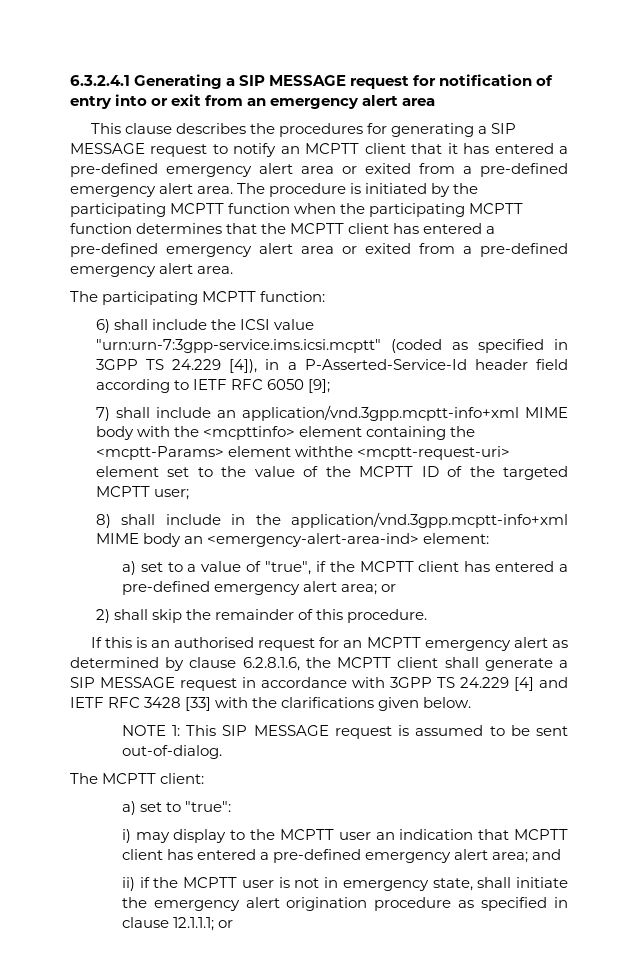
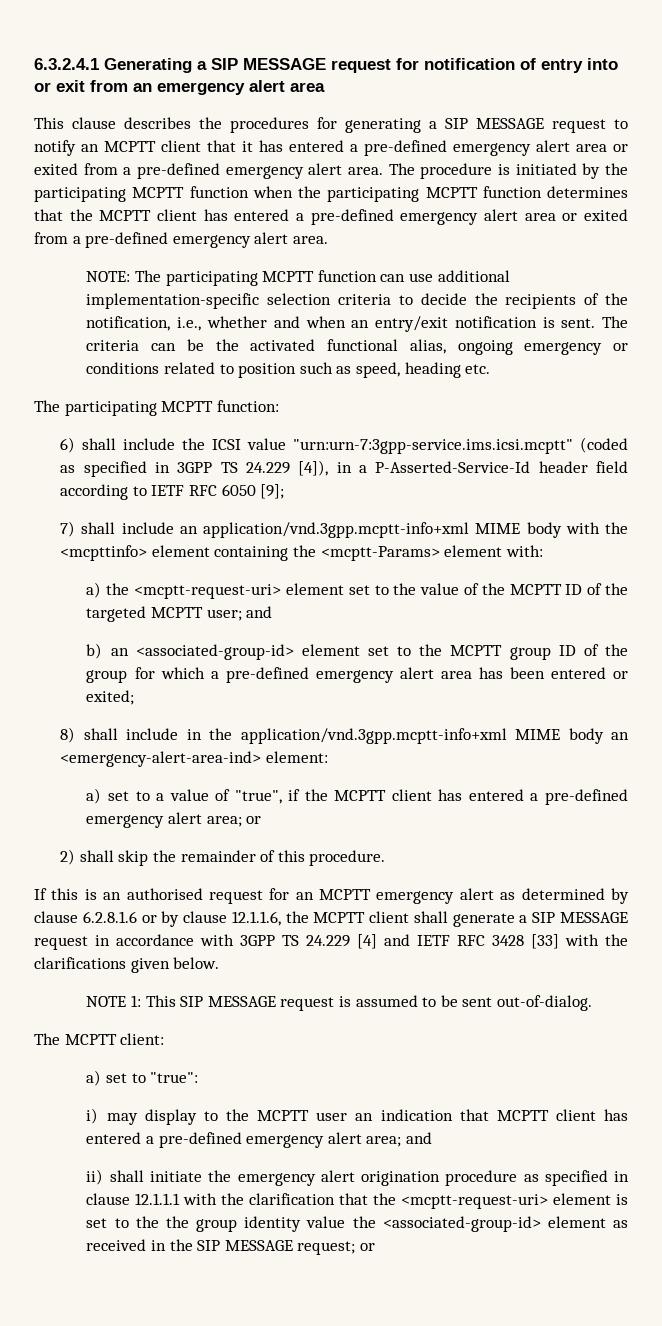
(234, 270) none -> [86,270,510,286] [86,293,628,309] [86,316,629,332] [86,339,629,355] [86,362,491,378] // NOTE: The participating MCPTT function can use additional implementation-specific selection criteria to decide the recipients of the notification, i.e., whether and when an entry/exit notification is sent. The criteria can be the activated functional alias, ongoing emergency or conditions related to position such as speed, heading etc.
[294,446,353,457] withthe -> [505,545,543,557] [86,582,130,598] with: // a) the
(189, 494) none -> [246,606,273,618] [86,643,628,660] [86,667,628,683] [86,690,135,705] and // b) an <associated-group-id> element set to the MCPTT group ID of the group for which a pre-defined emergency alert area has been entered or exited;
[242,657,300,671] 6.2.8.1.6, -> [82,911,281,927] 6.2.8.1.6 or by clause 12.1.1.6,
[139,877,473,891] if the MCPTT user is not in emergency state, -> (104, 1177) none
[172,917,214,931] 12.1.1.1; -> [135,1193,628,1209] [86,1216,628,1232] [86,1239,356,1255] 12.1.1.1 with the clarification that the <mcptt-request-uri> element is set to the the group identity value the <associated-group-id> element as received in the SIP MESSAGE request;

